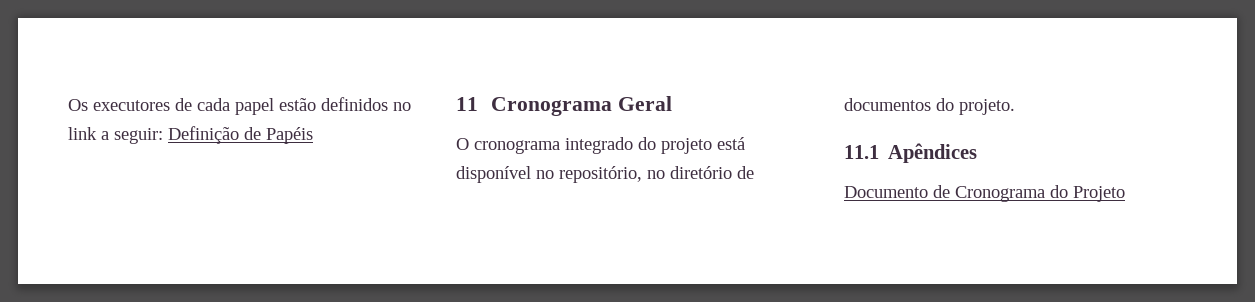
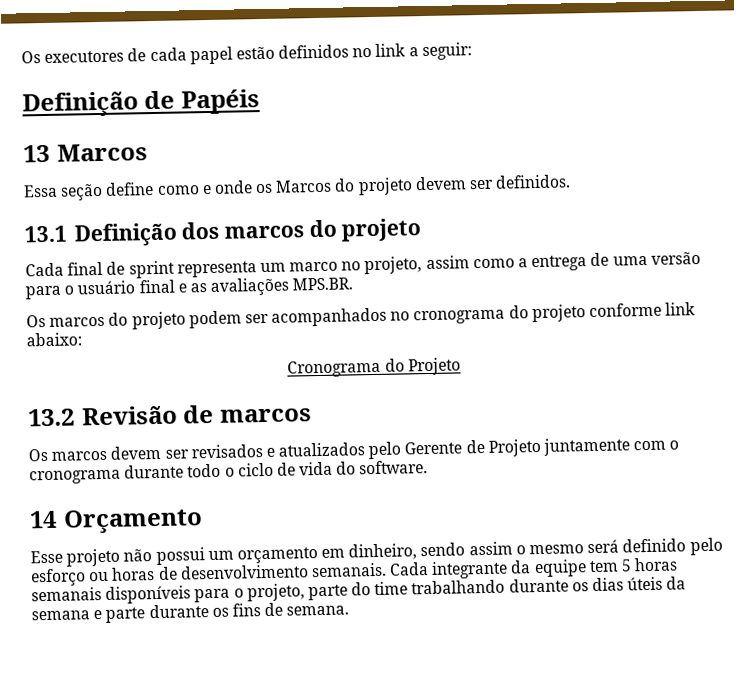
(163, 136) none -> (472, 51) //
[456,96,672,116] [456,137,745,154] [456,166,754,183] [844,98,1015,115] [844,143,978,163] [844,185,1125,202] 11 Cronograma Geral // O cronograma integrado do projeto está disponível no repositório, no diretório de documentos do projeto. // 11.1 Apêndices // Documento de Cronograma do Projeto -> [23,143,148,163] [23,174,572,201] [24,218,423,248] [25,251,701,279] [25,277,354,300] [26,302,697,330] [26,332,82,347] [287,357,461,378] [28,404,312,427] [28,437,680,462] [29,460,429,485] [29,508,203,534] [30,537,723,567] [30,557,679,587] [31,576,687,604] [31,602,350,623] 13 Marcos // Essa seção define como e onde os Marcos do projeto devem ser definidos. // 13.1 Definição dos marcos do projeto // Cada final de sprint representa um marco no projeto, assim como a entrega de uma versão para o usuário final e as avaliações MPS.BR. // Os marcos do projeto podem ser acompanhados no cronograma do projeto conforme link abaixo: // Cronograma do Projeto // 13.2 Revisão de marcos // Os marcos devem ser revisados e atualizados pelo Gerente de Projeto juntamente com o cronograma durante todo o ciclo de vida do software. // 14 Orçamento // Esse projeto não possui um orçamento em dinheiro, sendo assim o mesmo será definido pelo esforço ou horas de desenvolvimento semanais. Cada integrante da equipe tem 5 horas semanais disponíveis para o projeto, parte do time trabalhando durante os dias úteis da semana e parte durante os fins de semana.

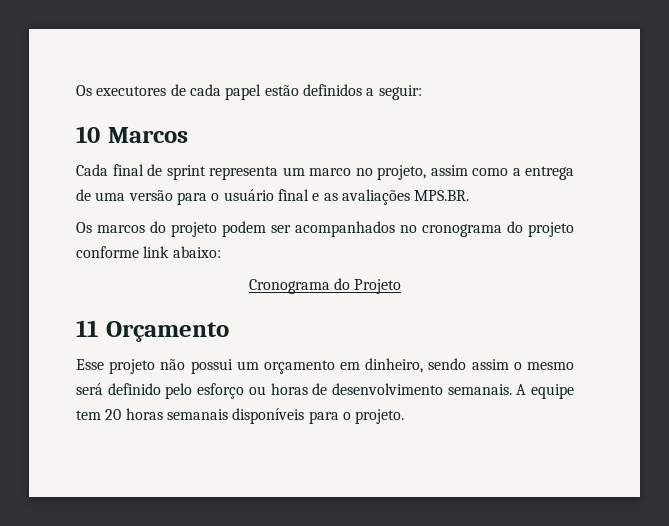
[352,43,407,58] no link -> (362, 90) none
[22,89,260,118] [23,143,148,163] [23,174,572,201] [24,218,423,248] Definição de Papéis // 13 Marcos // Essa seção define como e onde os Marcos do projeto devem ser definidos. // 13.1 Definição dos marcos do projeto -> [76,126,188,143] 10 Marcos
[28,404,312,427] [28,437,680,462] [29,460,429,485] [29,510,57,529] 13.2 Revisão de marcos // Os marcos devem ser revisados e atualizados pelo Gerente de Projeto juntamente com o cronograma durante todo o ciclo de vida do software. // 14 -> [76,320,98,337] 11
[389,560,532,579] Cada integrante da -> [516,384,527,395] A
[621,559,633,572] 5 -> [105,409,122,420] 20
[246,576,687,602] [31,602,350,623] projeto, parte do time trabalhando durante os dias úteis da semana e parte durante os fins de semana. -> [355,409,405,424] projeto.

